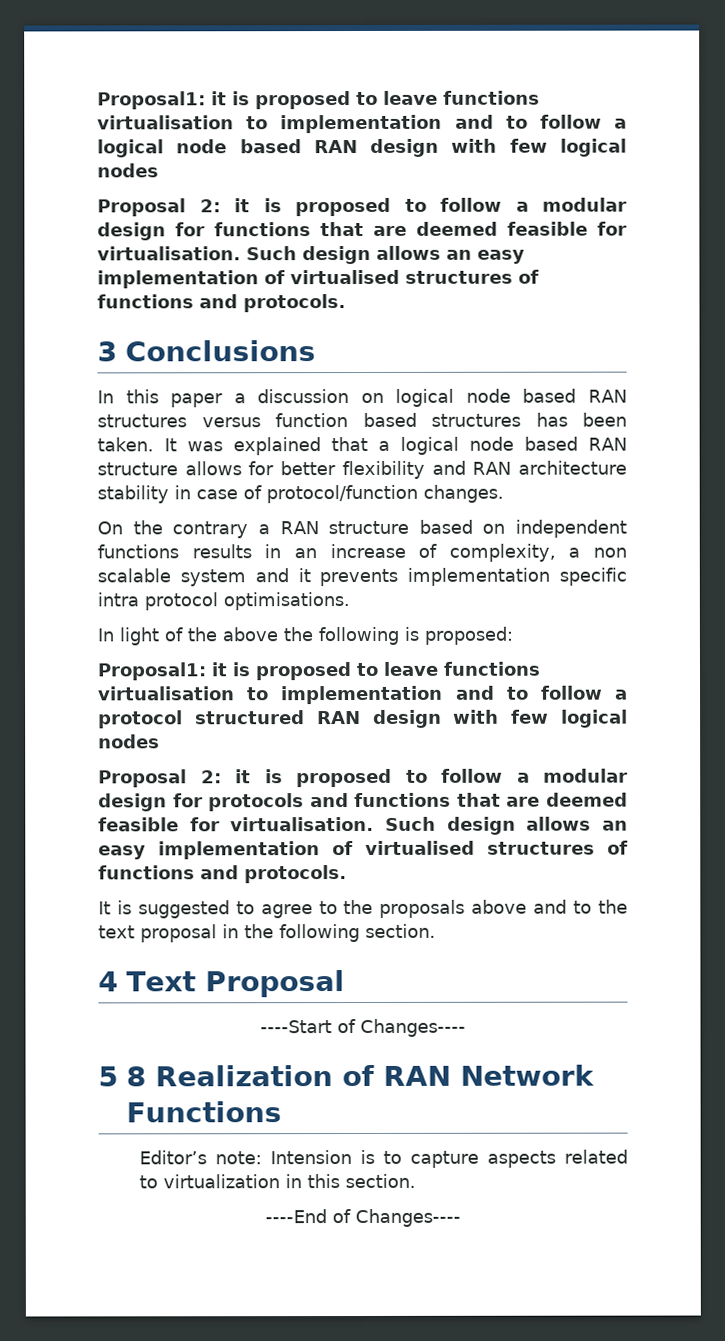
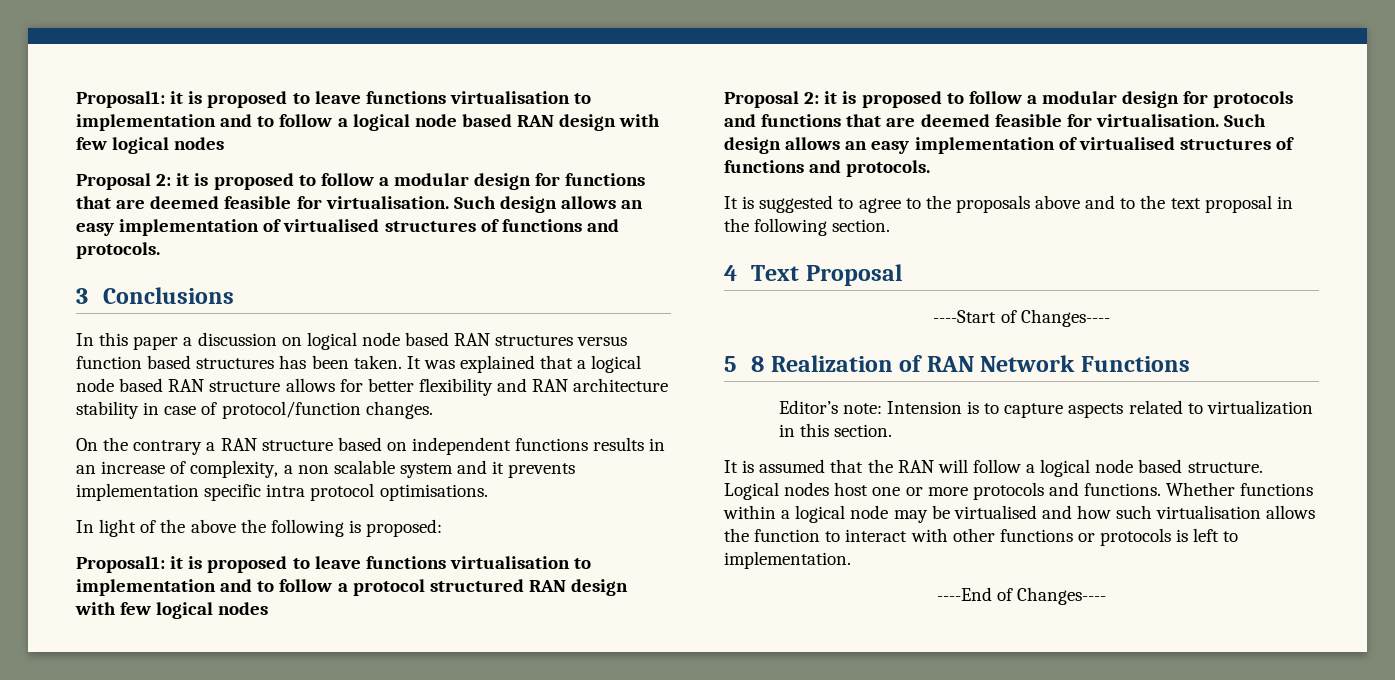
(416, 1181) none -> [724,459,1263,477] [724,482,1314,500] [723,505,1316,523] [724,528,1239,546] [724,551,851,569] // It is assumed that the RAN will follow a logical node based structure. Logical nodes host one or more protocols and functions. Whether functions within a logical node may be virtualised and how such virtualisation allows the function to interact with other functions or protocols is left to implementation.

